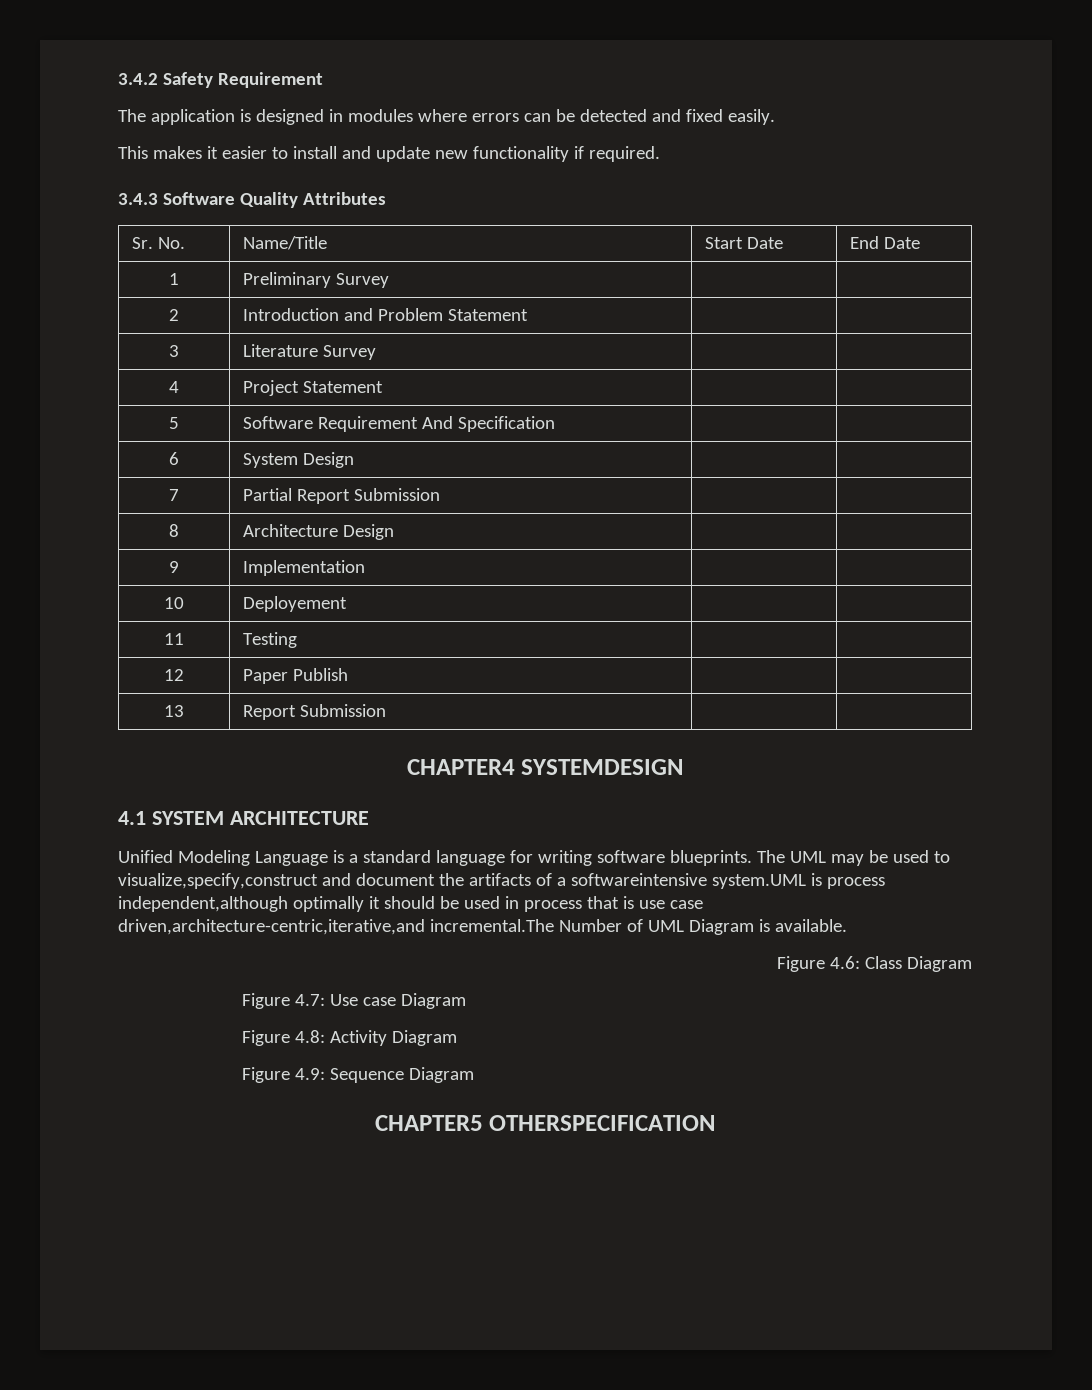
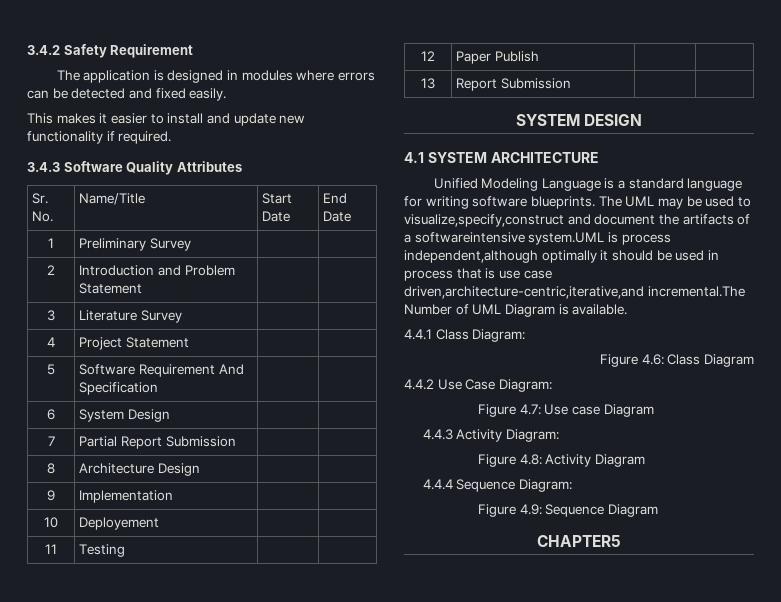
[406,759,684,775] CHAPTER4 SYSTEMDESIGN -> [515,114,643,126] SYSTEM DESIGN
(847, 925) none -> [404,329,526,342] // 4.4.1 Class Diagram:
(972, 964) none -> [404,379,552,392] // 4.4.2 Use Case Diagram:
(467, 1001) none -> [422,429,559,442] // 4.4.3 Activity Diagram:
(458, 1038) none -> [422,479,572,492] // 4.4.4 Sequence Diagram:
[489,1115,716,1131] OTHERSPECIFICATION -> (621, 541) none

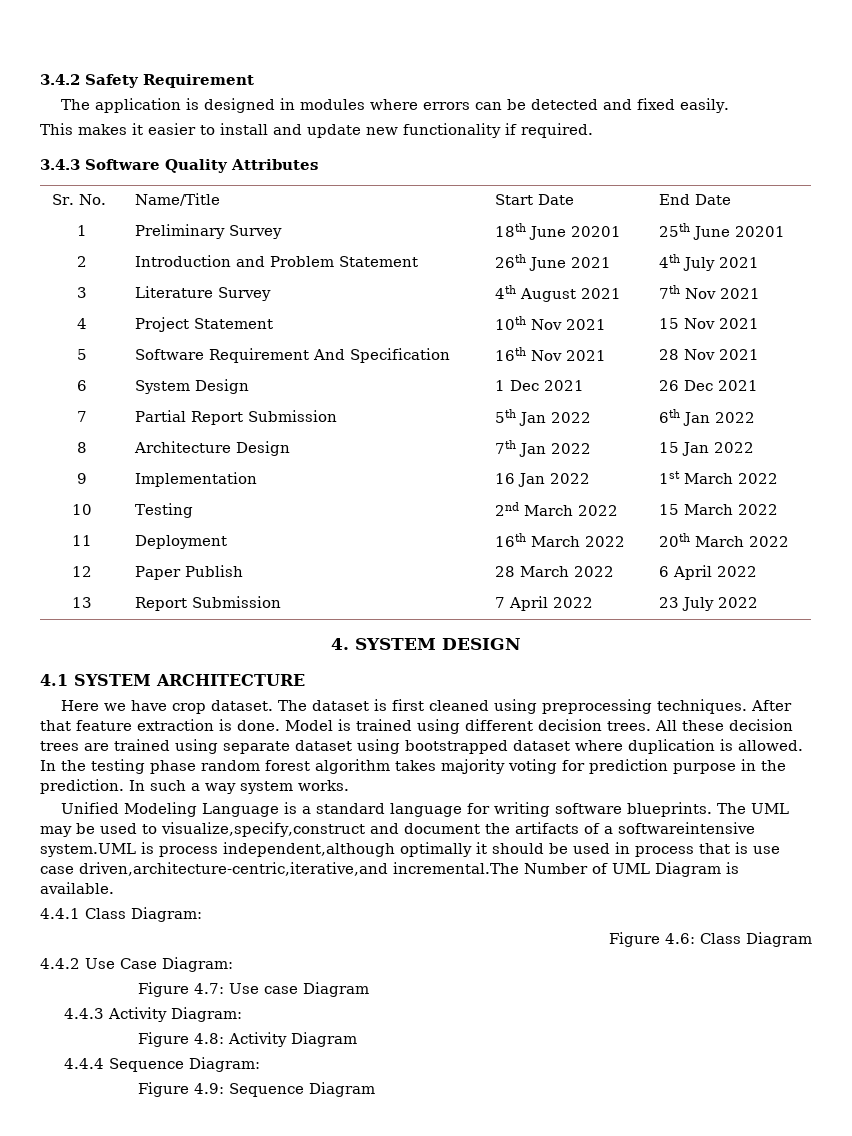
(192, 244) | -> [494,223,621,240] [658,223,785,240] 18th June 20201 | 25th June 20201
[47,310,55,321] [79,310,183,323] [47,337,55,347] [79,337,190,350] | // 3 | Literature Survey | | // 4 | Project Statement | | -> [494,254,611,271] [658,254,759,271] [77,287,87,298] [134,286,271,301] [494,285,621,302] [658,285,760,299] [77,318,87,329] [134,317,273,332] [494,316,606,330] [658,318,759,329] 26th June 2021 | 4th July 2021 // 3 | Literature Survey | 4th August 2021 | 7th Nov 2021 // 4 | Project Statement | 10th Nov 2021 | 15 Nov 2021
[47,409,55,420] [79,409,171,422] [47,436,55,446] [79,436,236,449] [47,463,55,474] [79,463,201,476] [47,490,55,501] [79,490,174,503] [44,517,58,528] [79,517,160,530] [45,544,57,554] [79,544,126,557] [421,51,435,61] [456,51,540,64] [421,78,435,89] [456,78,572,91] | // 6 | System Design | | // 7 | Partial Report Submission | | // 8 | Architecture Design | | // 9 | Implementation | | // 10 | Deployement | | // 11 | Testing | | // 12 | Paper Publish | | // 13 | Report Submission | | // -> [494,347,606,361] [658,349,759,360] [77,380,87,391] [134,379,249,394] [494,380,584,391] [658,380,758,391] [77,411,87,422] [134,410,337,425] [494,409,591,426] [658,409,755,426] [77,442,87,453] [133,441,290,456] [494,440,591,457] [658,442,754,456] [77,473,87,484] [134,472,257,487] [494,473,590,487] [658,471,778,484] [72,504,92,515] [134,503,193,518] [494,502,618,516] [658,504,778,515] [72,535,92,546] [134,535,227,549] [494,533,625,547] [658,533,789,547] [72,566,92,577] [134,565,243,580] [494,566,614,577] [658,565,757,580] [72,597,92,608] [134,596,281,611] [494,596,593,611] [658,597,758,611] [331,638,349,650] 16th Nov 2021 | 28 Nov 2021 // 6 | System Design | 1 Dec 2021 | 26 Dec 2021 // 7 | Partial Report Submission | 5th Jan 2022 | 6th Jan 2022 // 8 | Architecture Design | 7th Jan 2022 | 15 Jan 2022 // 9 | Implementation | 16 Jan 2022 | 1st March 2022 // 10 | Testing | 2nd March 2022 | 15 March 2022 // 11 | Deployment | 16th March 2022 | 20th March 2022 // 12 | Paper Publish | 28 March 2022 | 6 April 2022 // 13 | Report Submission | 7 April 2022 | 23 July 2022 // 4.
(599, 157) none -> [60,699,792,714] [40,719,793,734] [40,739,803,754] [40,759,786,774] [40,779,349,794] // Here we have crop dataset. The dataset is first cleaned using preprocessing techniques. After that feature extraction is done. Model is trained using different decision trees. All these decision trees are trained using separate dataset using bootstrapped dataset where duplication is allowed. In the testing phase random forest algorithm takes majority voting for prediction purpose in the prediction. In such a way system works.
[537,535,621,547] // CHAPTER5 -> (375, 1089) none

